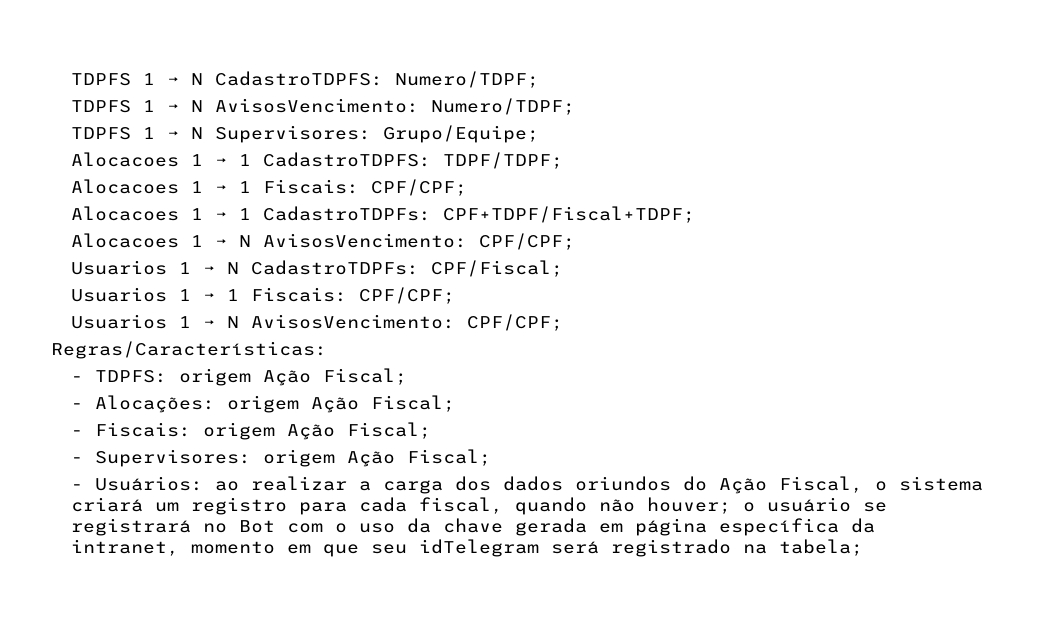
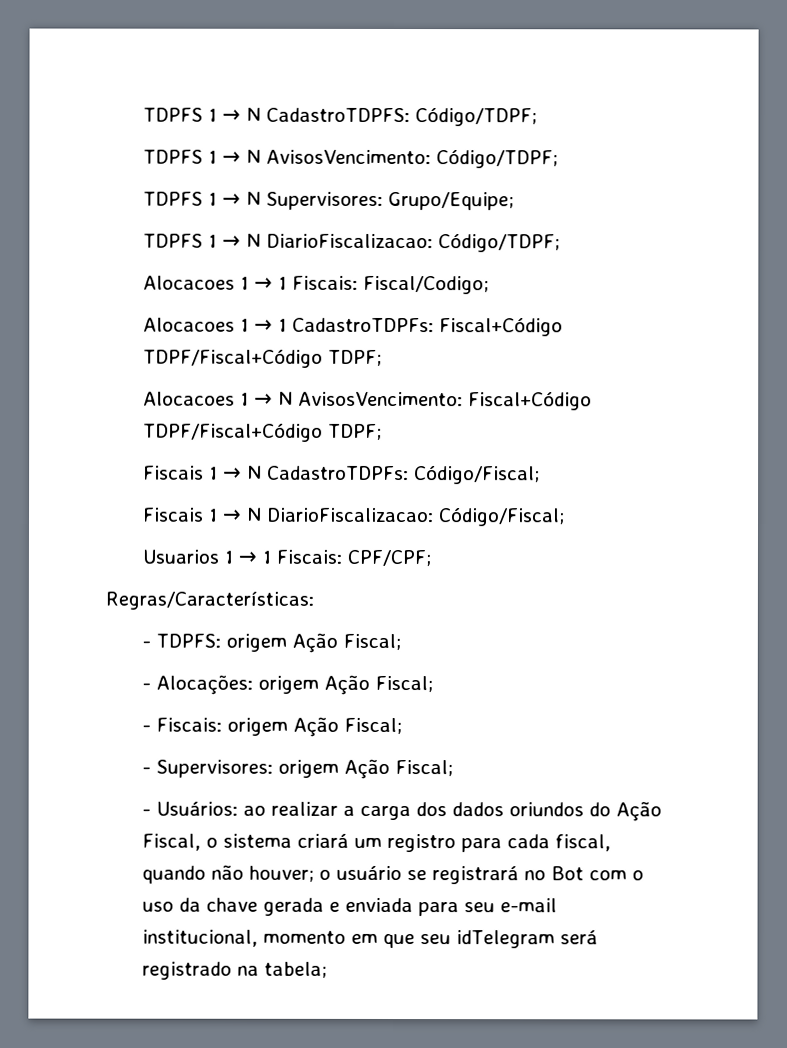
[395,71,540,88] Numero/TDPF; -> [415,107,538,127] Código/TDPF;
[431,98,576,115] Numero/TDPF; -> [436,149,559,169] Código/TDPF;
[71,152,564,169] Alocacoes 1 → 1 CadastroTDPFS: TDPF/TDPF; -> [143,233,561,253] TDPFS 1 → N DiarioFiscalizacao: Código/TDPF;
[371,179,468,196] CPF/CPF; -> [363,275,490,295] Fiscal/Codigo;
[443,206,696,223] CPF+TDPF/Fiscal+TDPF; -> [439,317,564,337] [143,348,383,368] Fiscal+Código TDPF/Fiscal+Código TDPF;
[479,233,576,250] [71,260,564,277] CPF/CPF; // Usuarios 1 → N CadastroTDPFs: CPF/Fiscal; -> [468,391,593,411] [143,422,383,442] [143,465,541,485] [143,507,566,527] Fiscal+Código TDPF/Fiscal+Código TDPF; // Fiscais 1 → N CadastroTDPFs: Código/Fiscal; // Fiscais 1 → N DiarioFiscalizacao: Código/Fiscal;
[71,314,564,331] // Usuarios 1 → N AvisosVencimento: CPF/CPF; -> (432, 558) none
[599,518,876,536] [71,539,180,556] em página específica da intranet, -> [329,897,558,917] [142,929,259,947] e enviada para seu e-mail institucional,

